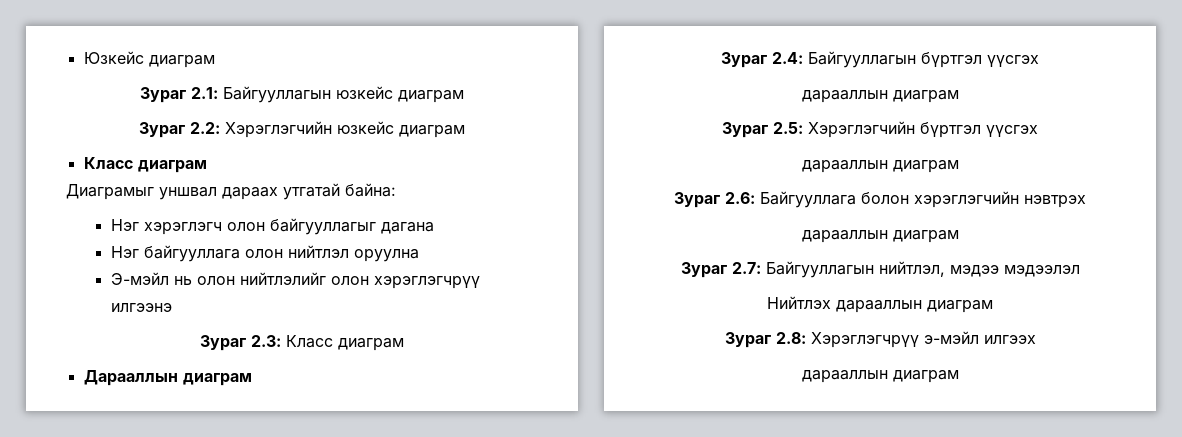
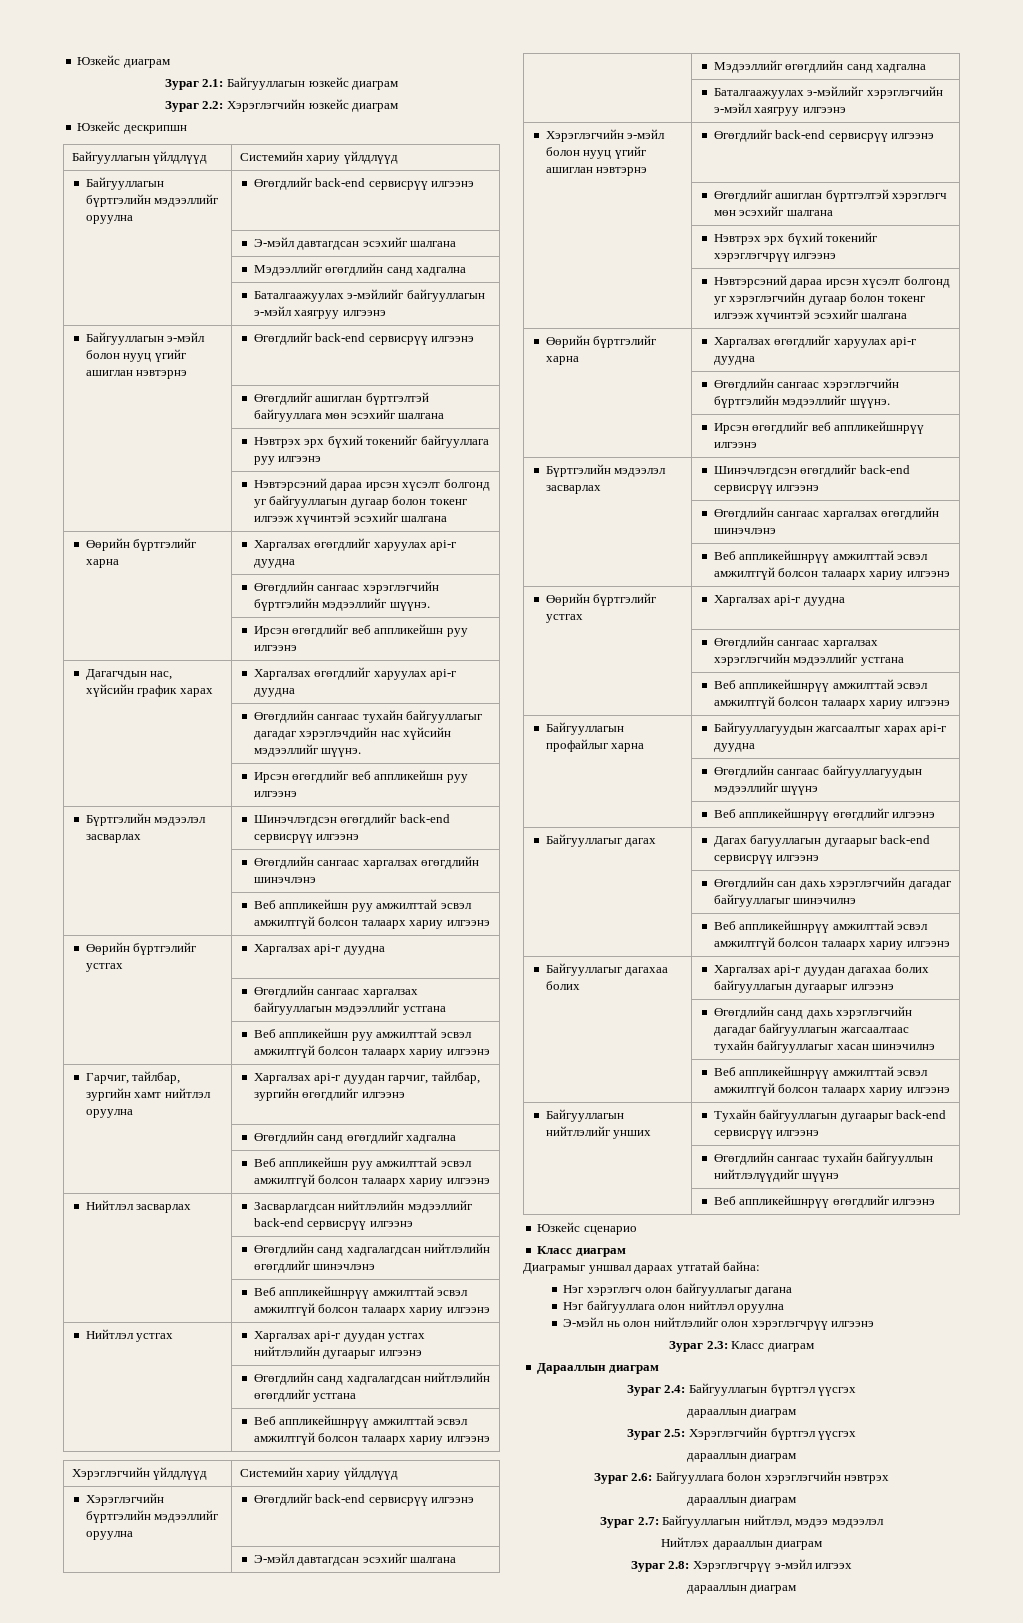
(465, 131) none -> [77,121,187,134] [71,151,208,164] [239,151,398,164] [85,177,164,190] [85,194,219,207] [85,215,133,224] [253,177,475,190] [253,237,457,250] [253,263,467,276] [253,289,485,302] [253,306,386,319] [85,332,206,345] [85,349,186,362] [85,370,188,379] [253,332,475,345] [253,392,429,405] [253,409,445,422] [253,435,489,448] [253,456,322,465] [253,478,490,491] [253,495,467,508] [253,512,448,525] [85,538,197,551] [85,559,119,568] [253,538,457,551] [253,559,295,568] [253,581,439,594] [253,598,430,611] [253,624,468,637] [253,645,297,651] [85,669,173,680] [85,684,213,697] [253,667,457,680] [253,688,295,697] [253,710,483,723] [253,727,452,740] [253,744,362,757] [253,770,468,783] [253,791,297,797] [85,813,207,826] [85,834,141,843] [253,813,450,826] [253,834,360,843] [253,856,480,869] [253,877,316,883] [253,899,472,912] [253,916,490,929] [85,942,197,955] [85,963,123,972] [253,944,385,955] [253,985,418,998] [253,1002,446,1015] [253,1028,472,1041] [253,1045,490,1058] [85,1071,181,1084] [85,1088,211,1101] [85,1109,133,1118] [253,1071,480,1084] [253,1088,405,1101] [253,1131,457,1144] [253,1157,472,1170] [253,1174,490,1187] [85,1200,192,1213] [253,1200,472,1213] [253,1218,413,1230] [253,1243,491,1256] [253,1260,376,1273] [253,1286,469,1299] [253,1303,490,1316] [85,1329,174,1342] [253,1331,426,1342] [253,1346,422,1359] [253,1372,491,1385] [253,1389,357,1402] [253,1415,469,1428] [253,1432,490,1445] [71,1467,208,1480] [239,1467,398,1480] [85,1493,164,1506] [85,1510,219,1523] [85,1531,133,1540] [253,1493,475,1506] [253,1553,457,1566] [713,60,927,73] [713,86,943,99] [713,103,846,116] [545,129,666,142] [545,146,646,159] [545,167,648,176] [713,129,935,142] [713,189,948,202] [713,206,833,216] [713,232,878,245] [713,253,837,262] [713,275,950,288] [713,292,925,305] [713,309,908,322] [545,335,657,348] [545,356,579,365] [713,335,917,348] [713,356,755,365] [713,378,899,391] [713,395,890,408] [713,421,925,434] [713,442,757,448] [545,464,667,477] [545,485,601,494] [713,464,910,477] [713,485,820,494] [713,507,940,520] [713,528,776,534] [713,550,929,563] [713,567,950,580] [545,593,657,606] [545,614,583,623] [713,595,845,606] [713,636,878,649] [713,653,904,666] [713,679,929,692] [713,696,950,709] [545,722,624,735] [545,739,645,752] [713,722,947,735] [713,743,755,752] [713,765,922,778] [713,782,819,795] [713,808,936,821] [545,834,657,847] [713,835,931,847] [713,855,820,864] [713,877,951,890] [713,894,857,907] [713,920,929,933] [713,937,950,950] [545,963,669,976] [545,981,580,990] [713,964,929,976] [713,980,894,993] [713,1006,913,1019] [713,1023,909,1036] [713,1040,936,1053] [713,1066,929,1079] [713,1083,950,1096] [545,1109,624,1122] [545,1126,652,1139] [713,1109,947,1122] [713,1130,820,1139] [713,1152,934,1165] [713,1169,840,1182] [713,1195,936,1208] [537,1222,637,1235] // Юзкейс дескрипшн // Байгууллагын үйлдлүүд | Системийн хариу үйлдлүүд // Байгууллагын бүртгэлийн мэдээллийг оруулна | Өгөгдлийг back-end сервисрүү илгээнэ // | Э-мэйл давтагдсан эсэхийг шалгана // | Мэдээллийг өгөгдлийн санд хадгална // | Баталгаажуулах э-мэйлийг байгууллагын э-мэйл хаягруу илгээнэ // Байгууллагын э-мэйл болон нууц үгийг ашиглан нэвтэрнэ | Өгөгдлийг back-end сервисрүү илгээнэ // | Өгөгдлийг ашиглан бүртгэлтэй байгууллага мөн эсэхийг шалгана // | Нэвтрэх эрх бүхий токенийг байгууллага руу илгээнэ // | Нэвтэрсэний дараа ирсэн хүсэлт болгонд уг байгууллагын дугаар болон токенг илгээж хүчинтэй эсэхийг шалгана // Өөрийн бүртгэлийг харна | Харгалзах өгөгдлийг харуулах api-г дуудна // | Өгөгдлийн сангаас хэрэглэгчийн бүртгэлийн мэдээллийг шүүнэ. // | Ирсэн өгөгдлийг веб аппликейшн руу илгээнэ // Дагагчдын нас, хүйсийн график харах | Харгалзах өгөгдлийг харуулах api-г дуудна // | Өгөгдлийн сангаас тухайн байгууллагыг дагадаг хэрэглэчдийн нас хүйсийн мэдээллийг шүүнэ. // | Ирсэн өгөгдлийг веб аппликейшн руу илгээнэ // Бүртгэлийн мэдээлэл засварлах | Шинэчлэгдсэн өгөгдлийг back-end сервисрүү илгээнэ // | Өгөгдлийн сангаас харгалзах өгөгдлийн шинэчлэнэ // | Веб аппликейшн руу амжилттай эсвэл амжилтгүй болсон талаарх хариу илгээнэ // Өөрийн бүртгэлийг устгах | Харгалзах api-г дуудна // | Өгөгдлийн сангаас харгалзах байгууллагын мэдээллийг устгана // | Веб аппликейшн руу амжилттай эсвэл амжилтгүй болсон талаарх хариу илгээнэ // Гарчиг, тайлбар, зургийн хамт нийтлэл оруулна | Харгалзах api-г дуудан гарчиг, тайлбар, зургийн өгөгдлийг илгээнэ // | Өгөгдлийн санд өгөгдлийг хадгална // | Веб аппликейшн руу амжилттай эсвэл амжилтгүй болсон талаарх хариу илгээнэ // Нийтлэл засварлах | Засварлагдсан нийтлэлийн мэдээллийг back-end сервисрүү илгээнэ // | Өгөгдлийн санд хадгалагдсан нийтлэлийн өгөгдлийг шинэчлэнэ // | Веб аппликейшнрүү амжилттай эсвэл амжилтгүй болсон талаарх хариу илгээнэ // Нийтлэл устгах | Харгалзах api-г дуудан устгах нийтлэлийн дугаарыг илгээнэ // | Өгөгдлийн санд хадгалагдсан нийтлэлийн өгөгдлийг устгана // | Веб аппликейшнрүү амжилттай эсвэл амжилтгүй болсон талаарх хариу илгээнэ // Хэрэглэгчийн үйлдлүүд | Системийн хариу үйлдлүүд // Хэрэглэгчийн бүртгэлийн мэдээллийг оруулна | Өгөгдлийг back-end сервисрүү илгээнэ // | Э-мэйл давтагдсан эсэхийг шалгана // | Мэдээллийг өгөгдлийн санд хадгална // | Баталгаажуулах э-мэйлийг хэрэглэгчийн э-мэйл хаягруу илгээнэ // Хэрэглэгчийн э-мэйл болон нууц үгийг ашиглан нэвтэрнэ | Өгөгдлийг back-end сервисрүү илгээнэ // | Өгөгдлийг ашиглан бүртгэлтэй хэрэглэгч мөн эсэхийг шалгана // | Нэвтрэх эрх бүхий токенийг хэрэглэгчрүү илгээнэ // | Нэвтэрсэний дараа ирсэн хүсэлт болгонд уг хэрэглэгчийн дугаар болон токенг илгээж хүчинтэй эсэхийг шалгана // Өөрийн бүртгэлийг харна | Харгалзах өгөгдлийг харуулах api-г дуудна // | Өгөгдлийн сангаас хэрэглэгчийн бүртгэлийн мэдээллийг шүүнэ. // | Ирсэн өгөгдлийг веб аппликейшнрүү илгээнэ // Бүртгэлийн мэдээлэл засварлах | Шинэчлэгдсэн өгөгдлийг back-end сервисрүү илгээнэ // | Өгөгдлийн сангаас харгалзах өгөгдлийн шинэчлэнэ // | Веб аппликейшнрүү амжилттай эсвэл амжилтгүй болсон талаарх хариу илгээнэ // Өөрийн бүртгэлийг устгах | Харгалзах api-г дуудна // | Өгөгдлийн сангаас харгалзах хэрэглэгчийн мэдээллийг устгана // | Веб аппликейшнрүү амжилттай эсвэл амжилтгүй болсон талаарх хариу илгээнэ // Байгууллагын профайлыг харна | Байгууллагуудын жагсаалтыг харах api-г дуудна // | Өгөгдлийн сангаас байгууллагуудын мэдээллийг шүүнэ // | Веб аппликейшнрүү өгөгдлийг илгээнэ // Байгууллагыг дагах | Дагах багууллагын дугаарыг back-end сервисрүү илгээнэ // | Өгөгдлийн сан дахь хэрэглэгчийн дагадаг байгууллагыг шинэчилнэ // | Веб аппликейшнрүү амжилттай эсвэл амжилтгүй болсон талаарх хариу илгээнэ // Байгууллагыг дагахаа болих | Харгалзах api-г дуудан дагахаа болих байгууллагын дугаарыг илгээнэ // | Өгөгдлийн санд дахь хэрэглэгчийн дагадаг байгууллагын жагсаалтаас тухайн байгууллагыг хасан шинэчилнэ // | Веб аппликейшнрүү амжилттай эсвэл амжилтгүй болсон талаарх хариу илгээнэ // Байгууллагын нийтлэлийг унших | Тухайн байгууллагын дугаарыг back-end сервисрүү илгээнэ // | Өгөгдлийн сангаас тухайн байгууллын нийтлэлүүдийг шүүнэ // | Веб аппликейшнрүү өгөгдлийг илгээнэ // Юзкейс сценарио

